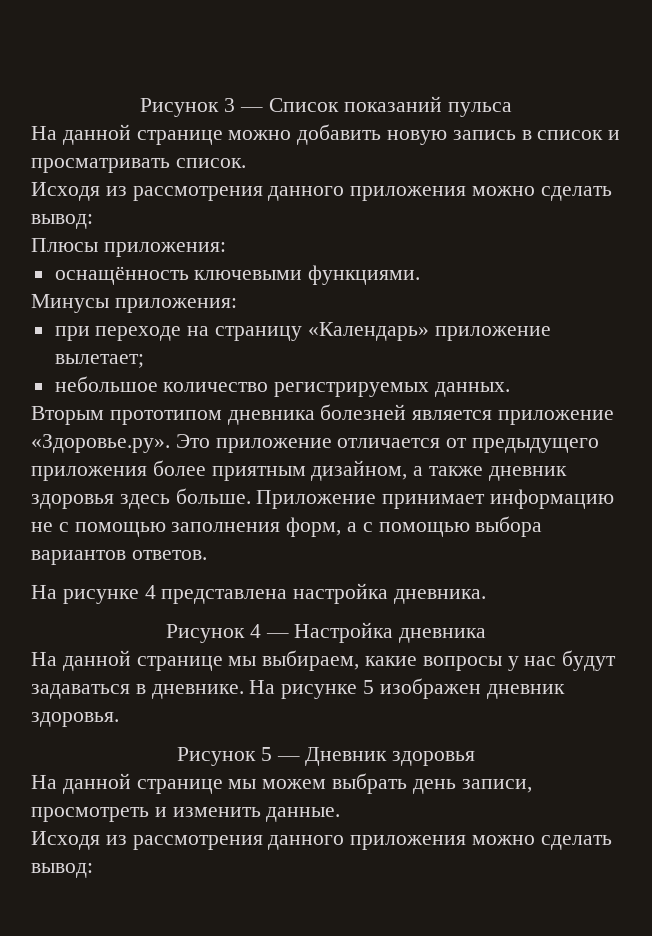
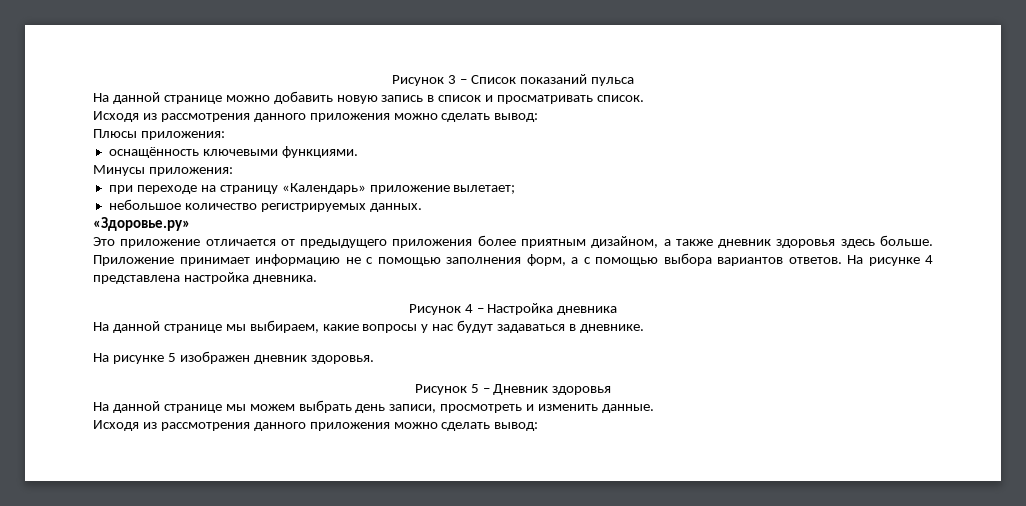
[240,107,264,112] — -> [460,79,468,84] –
[31,404,615,425] [31,434,170,453] Вторым прототипом дневника болезней является приложение «Здоровье.ру». -> [93,217,190,231] «Здоровье.ру» //
(207, 555) // -> (842, 260) none
[265,633,289,638] — -> [476,308,484,313] –
(244, 691) none -> (644, 328) //
[276,756,300,761] — -> [482,388,490,393] –

